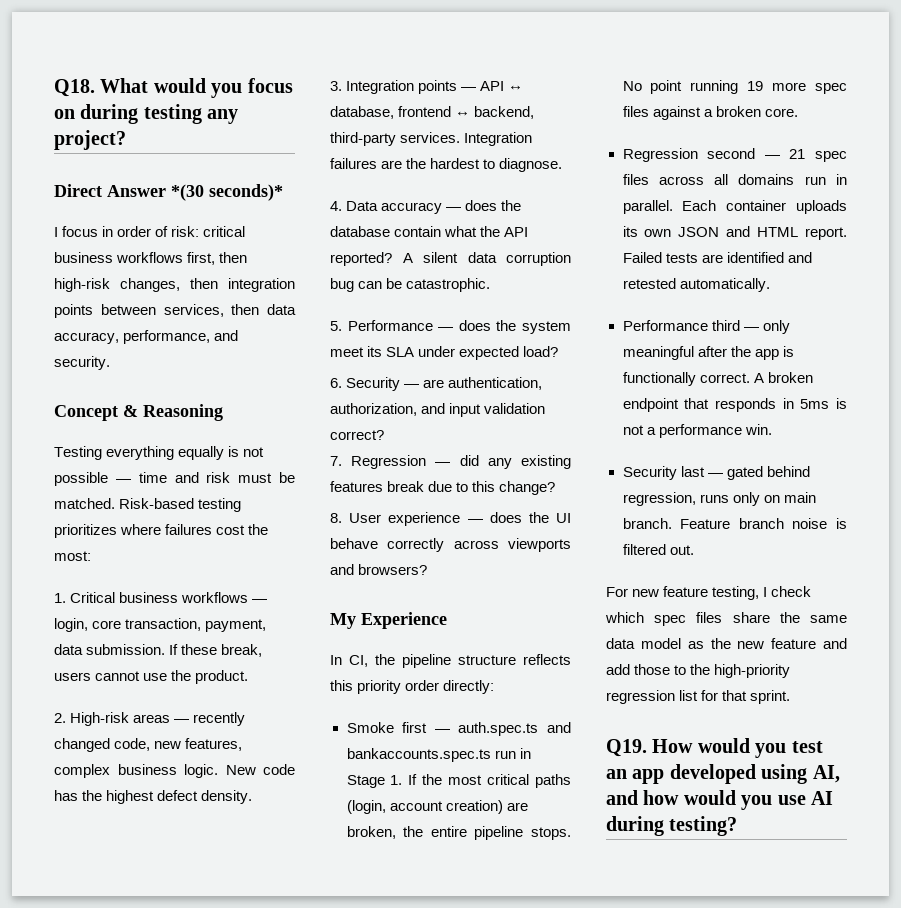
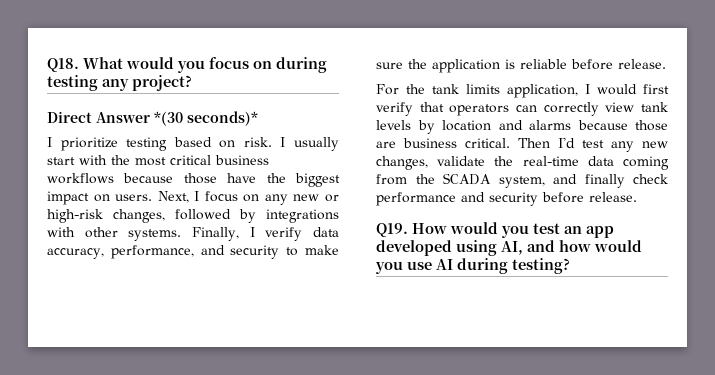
[62,226,246,237] [54,252,248,265] [54,278,295,292] [54,304,296,318] [54,330,239,344] [54,356,110,370] [54,404,223,421] [54,446,265,460] [54,472,295,486] [54,498,242,512] [54,524,269,538] [54,551,91,561] [54,592,268,603] [54,618,267,632] [54,644,263,657] [54,670,249,684] [54,712,246,726] [54,738,243,752] [54,764,295,778] [54,790,253,804] [330,80,524,94] [330,106,535,119] [330,132,533,146] [330,158,563,172] [330,200,522,214] [330,226,529,237] [330,252,571,266] [330,278,491,292] [330,320,571,334] [330,346,559,360] [330,377,543,391] [330,403,546,417] [330,430,384,440] [330,455,571,469] [330,481,556,495] [330,512,571,526] [330,538,571,552] [330,564,428,575] [330,612,447,629] [330,654,571,668] [330,680,495,694] [346,722,571,736] [346,748,531,762] [346,774,571,788] [346,800,528,814] [346,826,571,840] [622,80,847,94] [622,106,798,120] [622,148,847,162] [622,174,847,185] [622,200,847,214] [622,226,847,240] [622,252,812,263] [622,278,770,292] [622,320,790,334] [622,346,794,360] [622,372,813,386] [622,398,847,412] [622,424,772,438] [622,466,810,480] [622,492,816,506] [622,518,847,529] [622,544,694,555] [606,586,812,600] [605,612,847,626] [606,638,847,649] [606,664,791,678] [606,690,791,704] focus in order of risk: critical business workflows first, then high-risk changes, then integration points between services, then data accuracy, performance, and security. // Concept & Reasoning // Testing everything equally is not possible — time and risk must be matched. Risk-based testing prioritizes where failures cost the most: // 1. Critical business workflows — login, core transaction, payment, data submission. If these break, users cannot use the product. // 2. High-risk areas — recently changed code, new features, complex business logic. New code has the highest defect density. // 3. Integration points — API ↔ database, frontend ↔ backend, third-party services. Integration failures are the hardest to diagnose. // 4. Data accuracy — does the database contain what the API reported? A silent data corruption bug can be catastrophic. // 5. Performance — does the system meet its SLA under expected load? // 6. Security — are authentication, authorization, and input validation correct? // 7. Regression — did any existing features break due to this change? // 8. User experience — does the UI behave correctly across viewports and browsers? // My Experience // In CI, the pipeline structure reflects this priority order directly: // Smoke first — auth.spec.ts and bankaccounts.spec.ts run in Stage 1. If the most critical paths (login, account creation) are broken, the entire pipeline stops. No point running 19 more spec files against a broken core. // Regression second — 21 spec files across all domains run in parallel. Each container uploads its own JSON and HTML report. Failed tests are identified and retested automatically. // Performance third — only meaningful after the app is functionally correct. A broken endpoint that responds in 5ms is not a performance win. // Security last — gated behind regression, runs only on main branch. Feature branch noise is filtered out. // For new feature testing, I check which spec files share the same data model as the new feature and add those to the high-priority regression list for that sprint. -> [60,137,340,151] [47,155,269,166] [47,173,340,187] [47,191,339,205] [47,209,339,223] [47,227,339,241] [47,245,339,259] [376,59,666,73] [376,84,669,98] [376,102,668,116] [376,120,668,134] [376,137,668,152] [376,156,669,170] [376,173,668,188] [376,192,637,206] prioritize testing based on risk. I usually start with the most critical business workflows because those have the biggest impact on users. Next, I focus on any new or high-risk changes, followed by integrations with other systems. Finally, I verify data accuracy, performance, and security to make sure the application is reliable before release. // For the tank limits application, I would first verify that operators can correctly view tank levels by location and alarms because those are business critical. Then I'd test any new changes, validate the real-time data coming from the SCADA system, and finally check performance and security before release.

